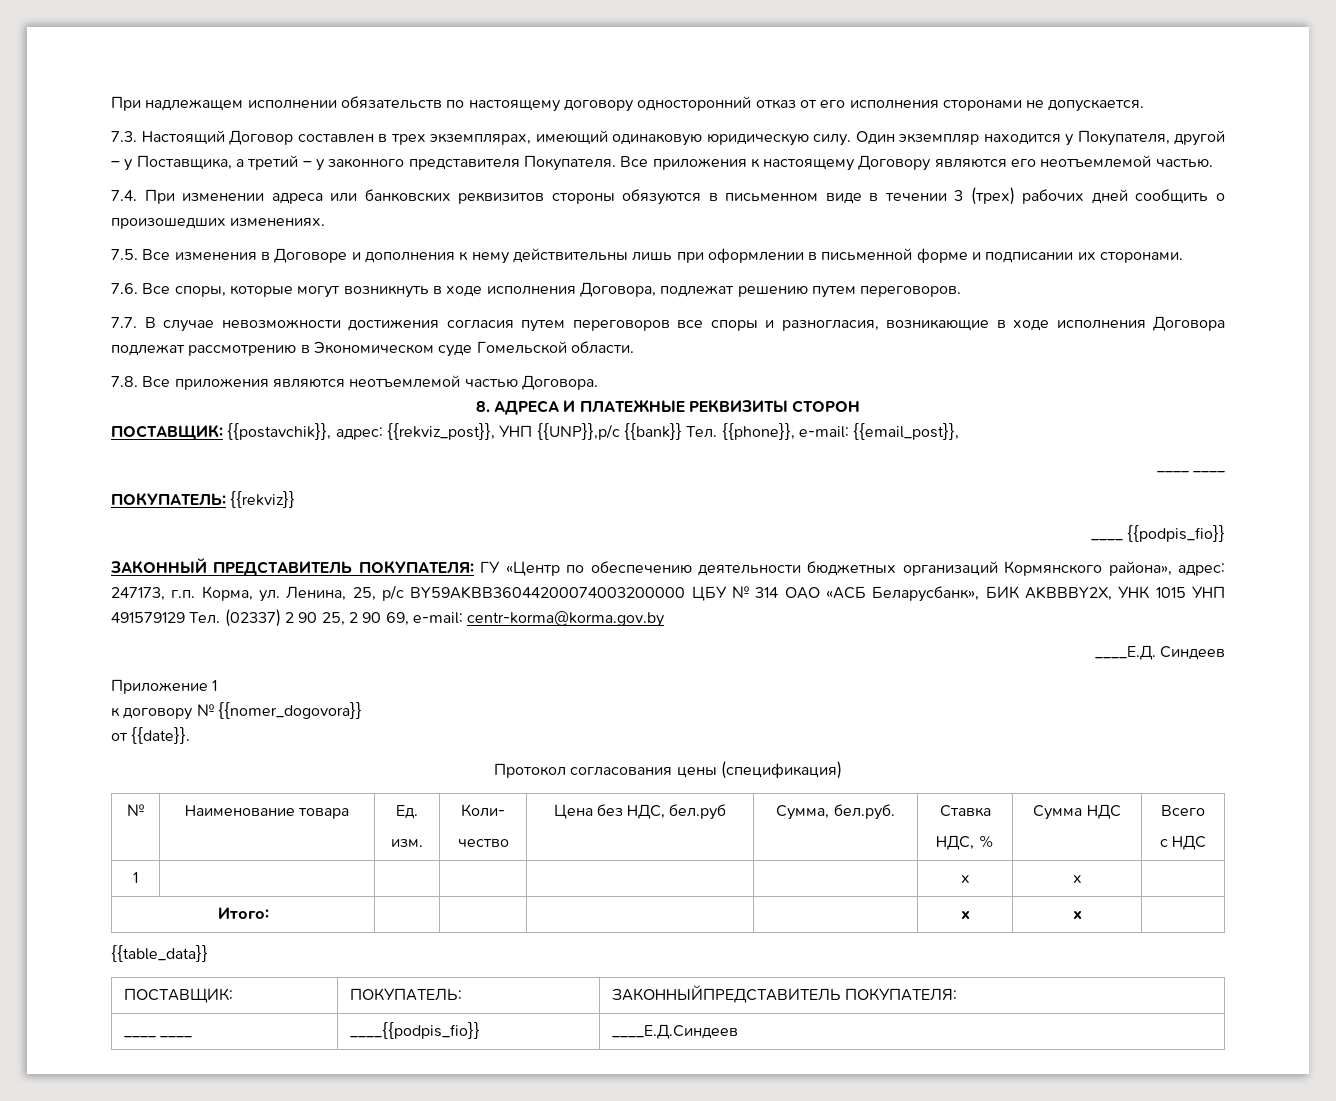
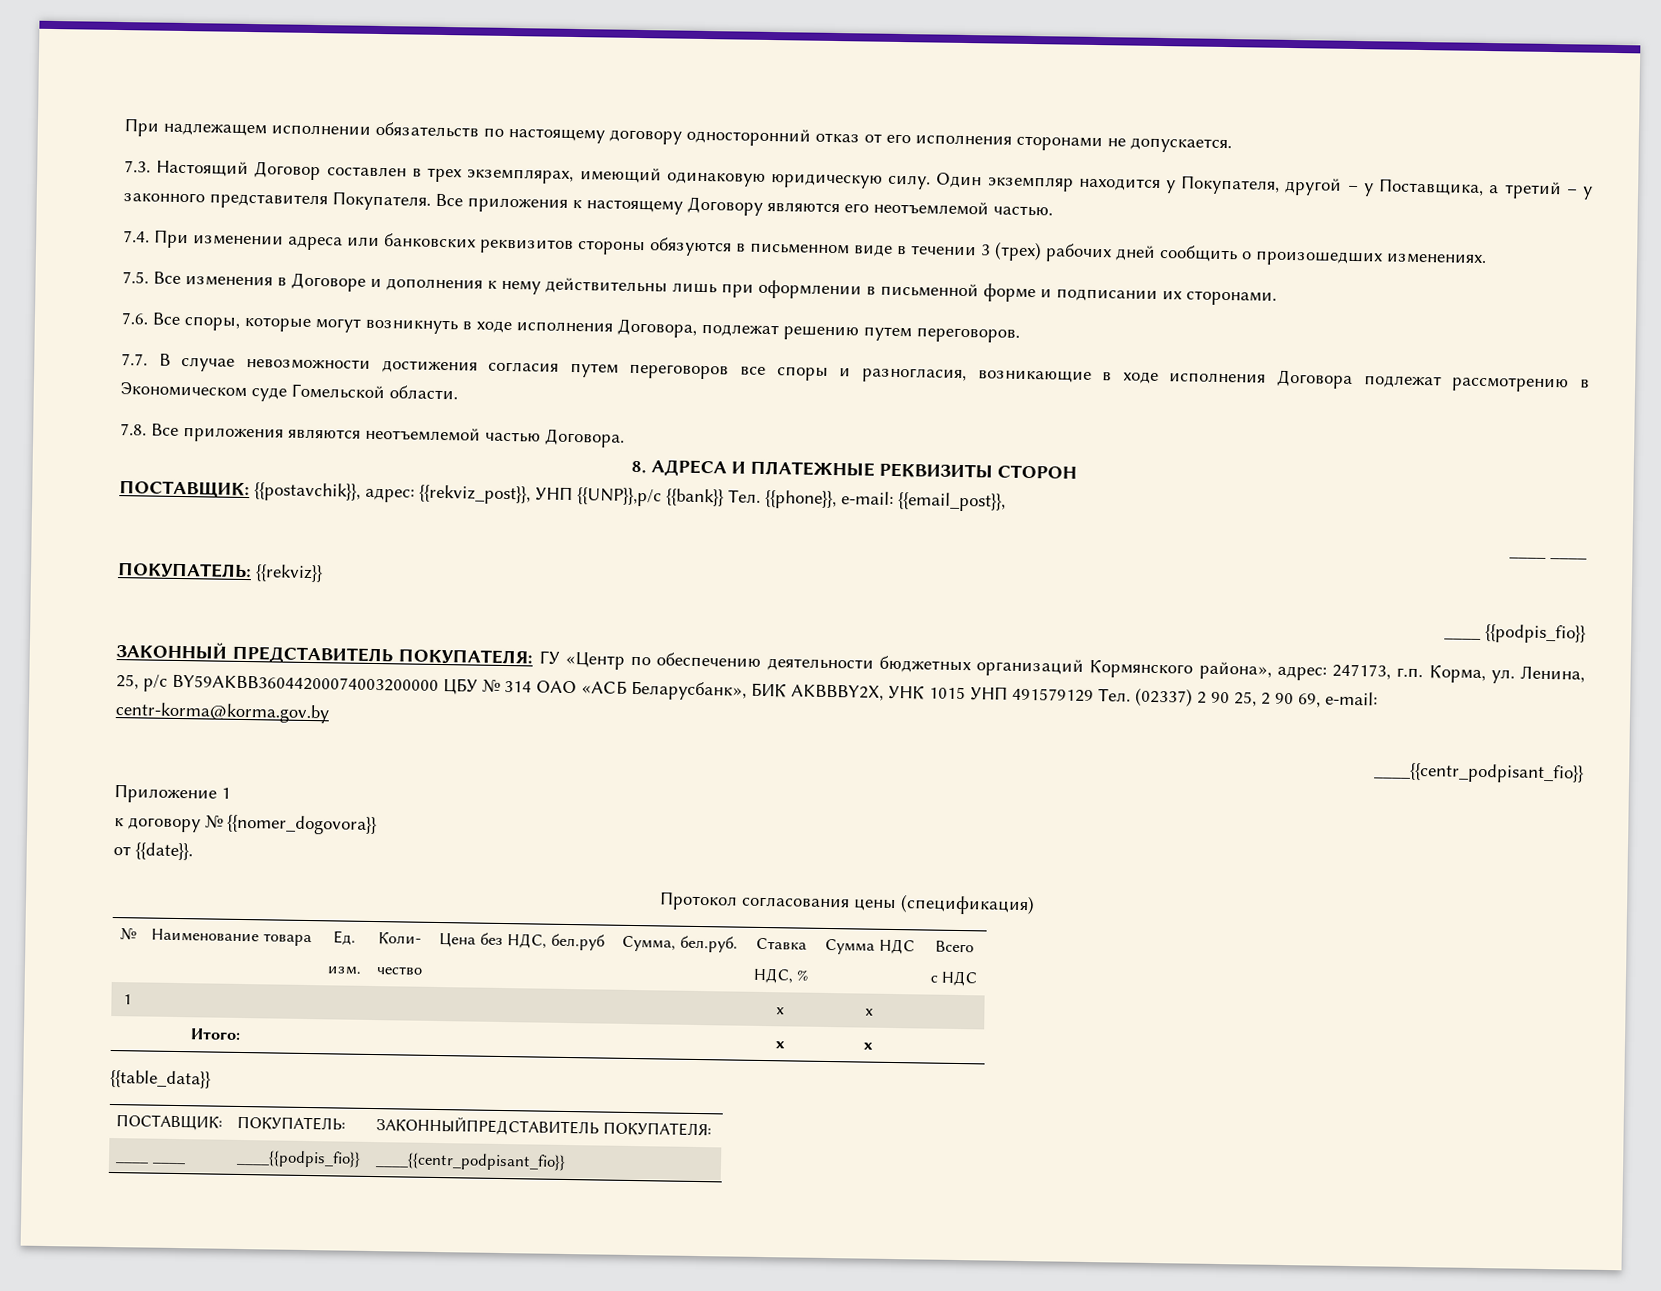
[1094,645,1225,660] ____Е.Д. Синдеев -> [1373,762,1584,784] ____{{centr_podpisant_fio}}
[611,1024,738,1039] ____Е.Д.Синдеев -> [375,1152,567,1171] ____{{centr_podpisant_fio}}

